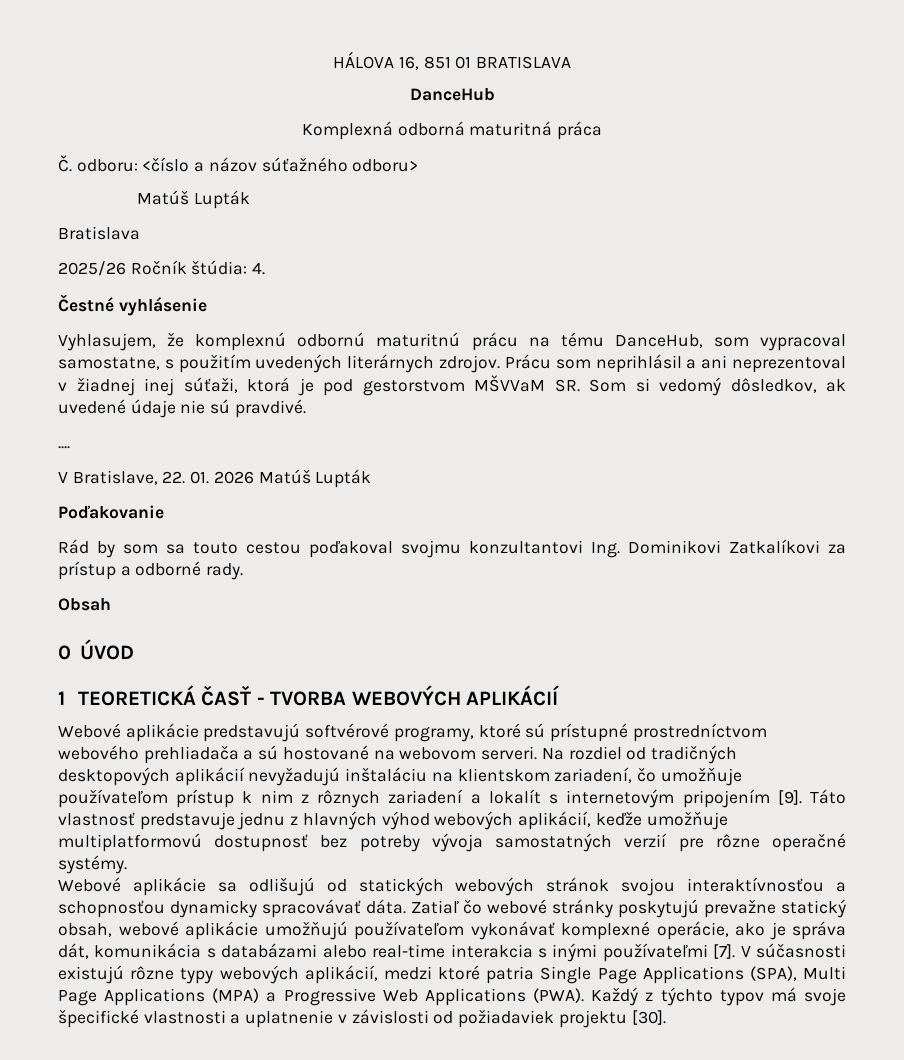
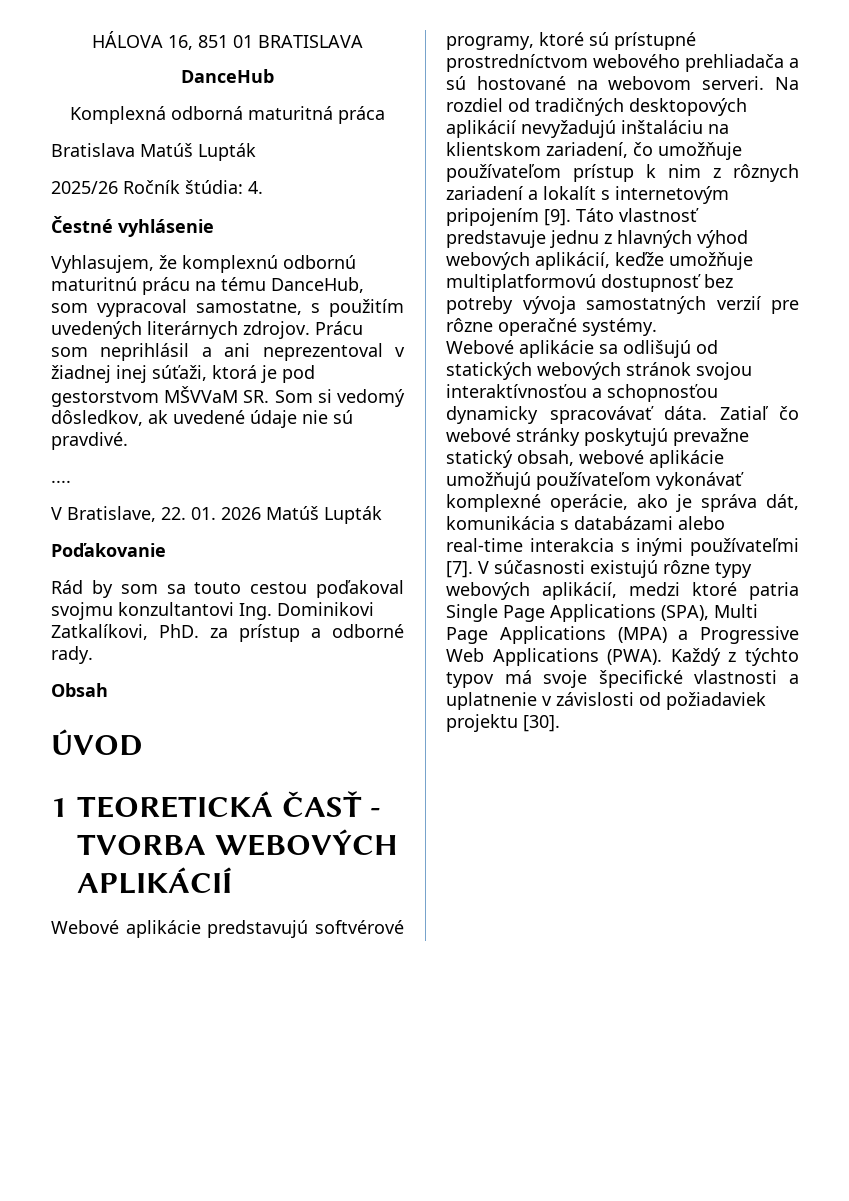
[58,155,419,172] [137,190,250,209] [58,226,140,240] Č. odboru: <číslo a názov súťažného odboru> // Matúš Lupták // Bratislava -> [51,143,256,161] Bratislava Matúš Lupták
[729,539,820,554] Zatkalíkovi -> [51,624,199,640] Zatkalíkovi, PhD.
[58,645,71,660] 0 -> (108, 690) none

